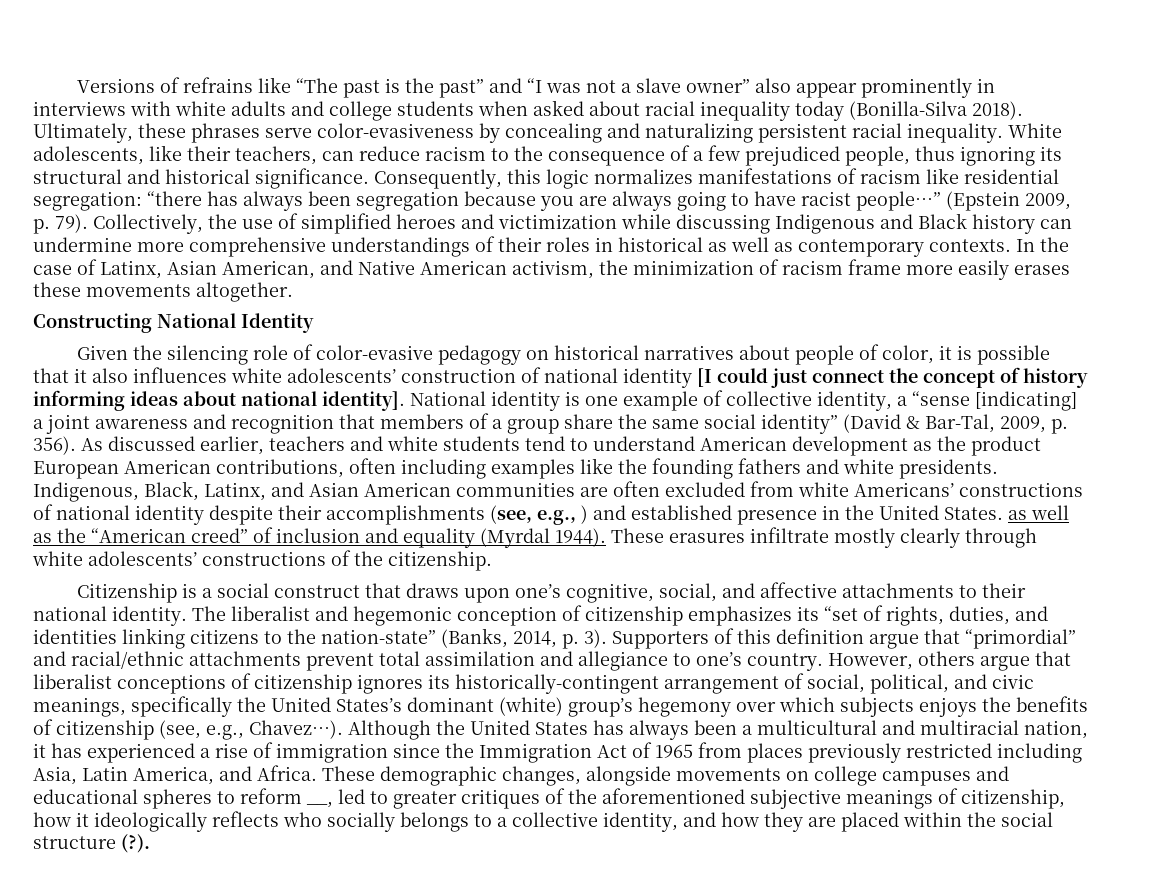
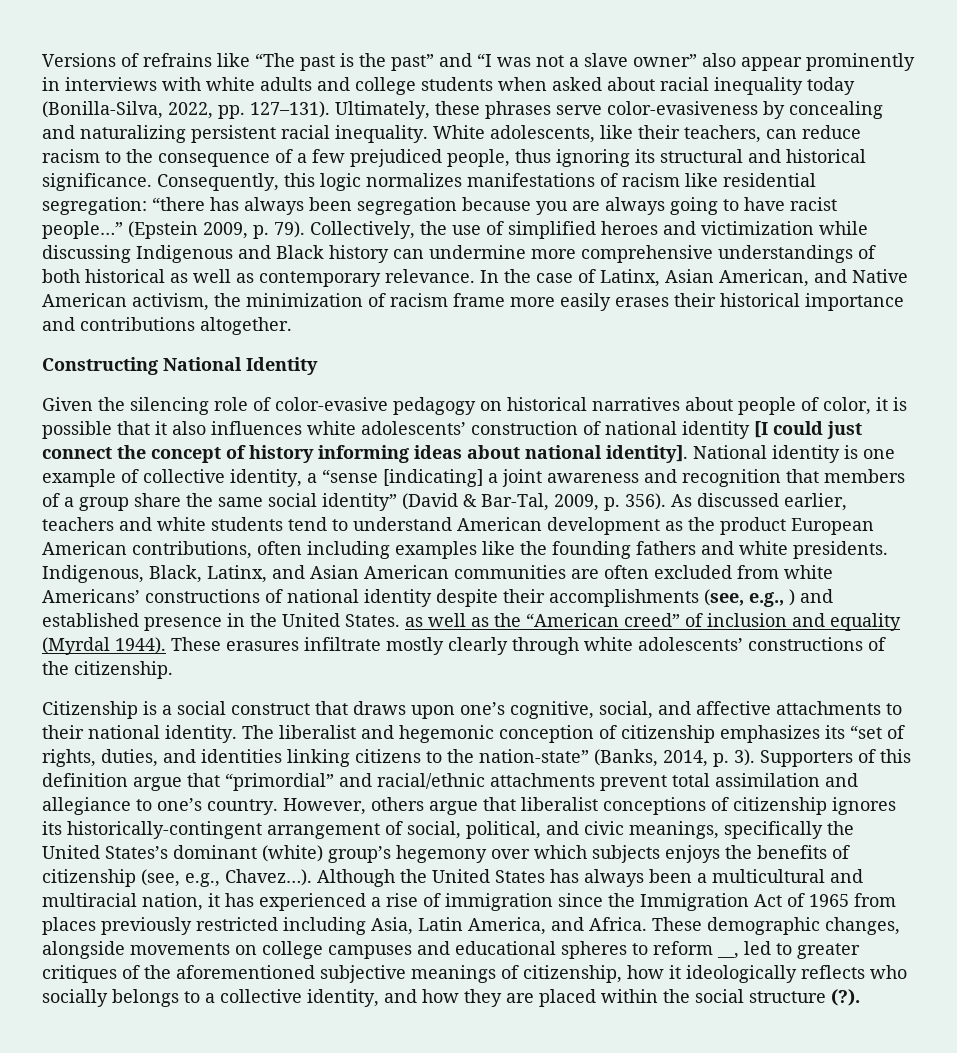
[849,101,1023,120] (Bonilla-Silva 2018). -> [42,101,330,119] (Bonilla-Silva, 2022, pp. 127–131).
[498,237,613,252] their roles in -> [42,269,80,283] both
[929,239,1011,252] contexts. -> [385,269,475,283] relevance.
[33,282,191,297] these movements -> [674,293,904,311] [42,317,195,331] their historical importance and contributions

